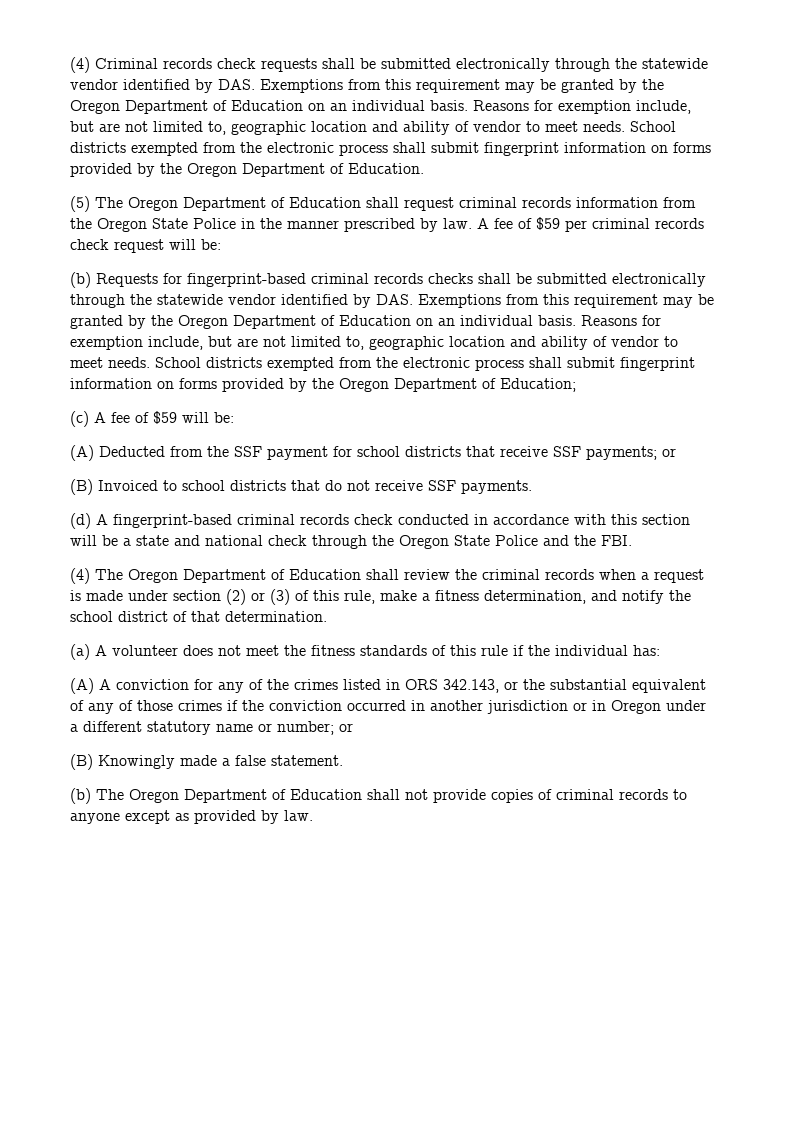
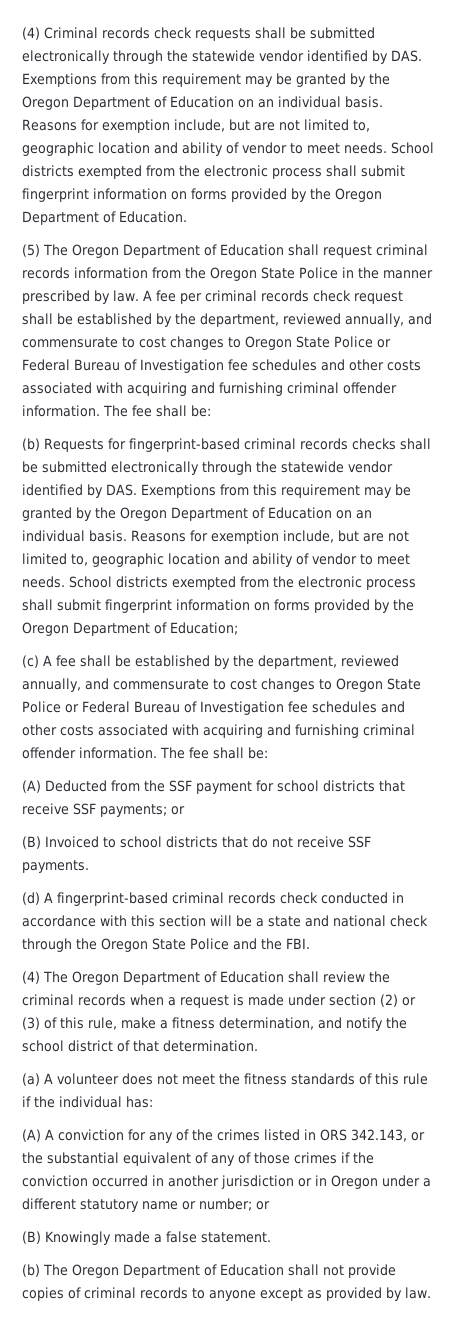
[518,217,560,230] of $59 -> (176, 296) none
[169,239,196,250] will -> [22,313,432,327] [22,336,391,350] [22,359,421,373] [22,382,397,396] [22,405,187,417] shall be established by the department, reviewed annually, and commensurate to cost changes to Oregon State Police or Federal Bureau of Investigation fee schedules and other costs associated with acquiring and furnishing criminal offender information. The fee shall
[135,411,209,424] of $59 will -> [80,655,399,669] [22,678,421,692] [22,701,405,715] [22,724,415,738] [22,747,244,759] shall be established by the department, reviewed annually, and commensurate to cost changes to Oregon State Police or Federal Bureau of Investigation fee schedules and other costs associated with acquiring and furnishing criminal offender information. The fee shall

